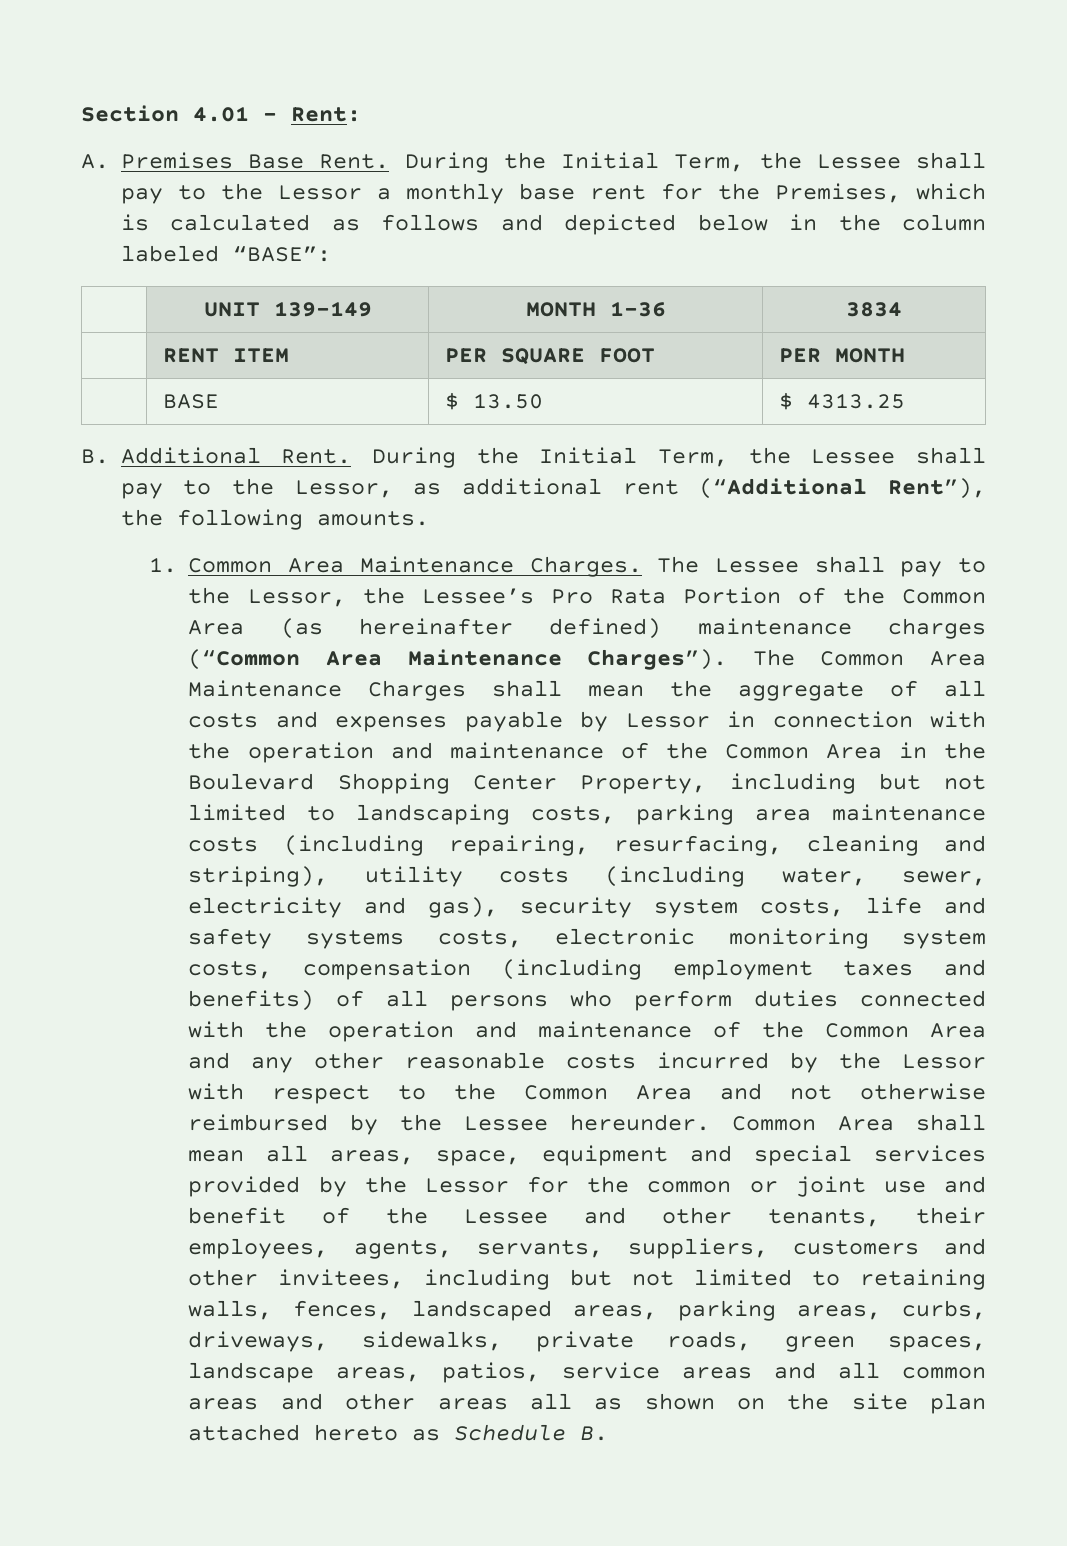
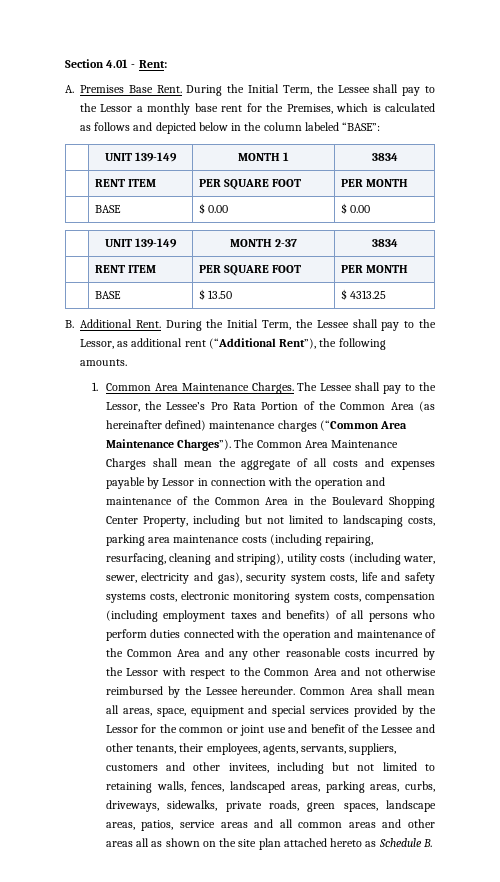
[609,301,666,317] 1-36 -> [283,152,290,161] [371,153,398,161] [94,179,156,187] [198,179,302,190] [340,179,408,187] [94,205,121,213] [198,203,228,214] [340,203,370,214] [104,238,178,248] [229,239,298,247] 1 | 3834 // | RENT ITEM | PER SQUARE FOOT | PER MONTH // | BASE | $ 0.00 | $ 0.00 // | UNIT 139-149 | MONTH 2-37

